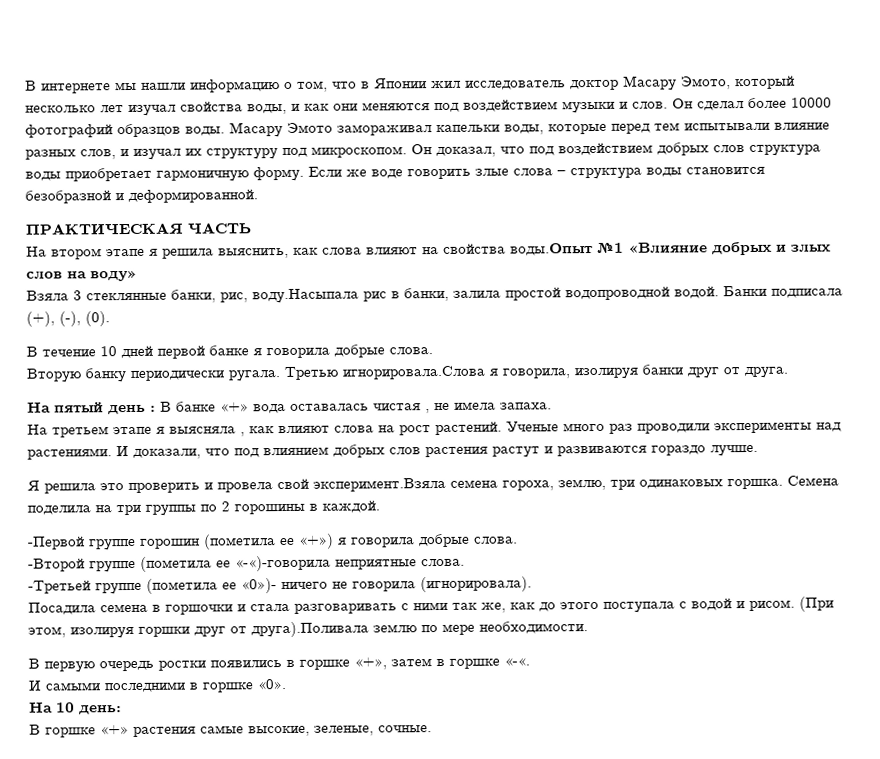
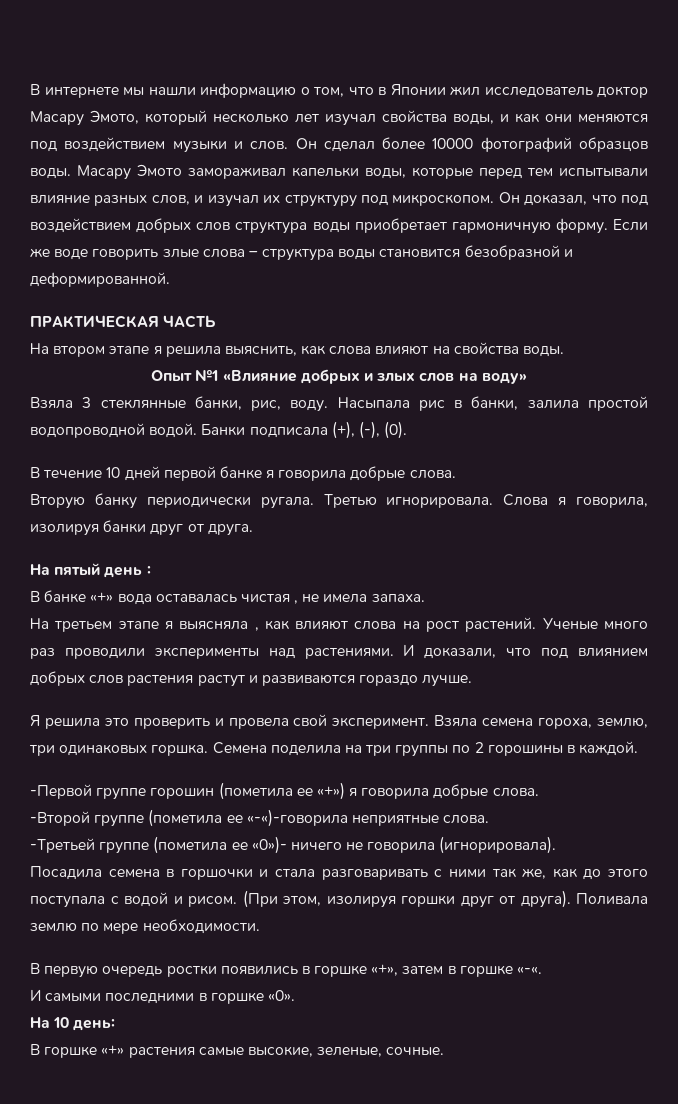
[510,243,593,256] воды.Опыт -> [523,346,565,357] [151,370,193,381] воды. // Опыт
[252,288,359,304] воду.Насыпала -> [290,397,410,412] воду. Насыпала
[342,365,485,380] игнорировала.Слова -> [386,494,549,508] игнорировала. Слова
(156, 408) none -> (151, 570) //
[313,477,446,492] эксперимент.Взяла -> [332,715,478,729] эксперимент. Взяла
[251,621,369,638] друга).Поливала -> [520,890,648,908] друга). Поливала

